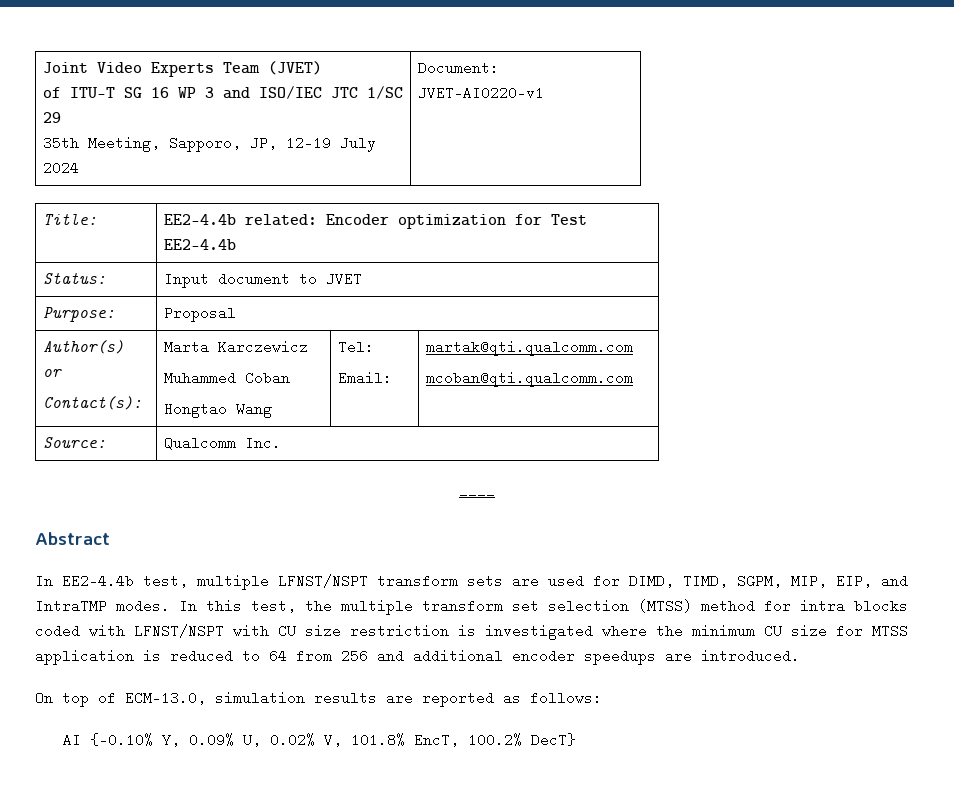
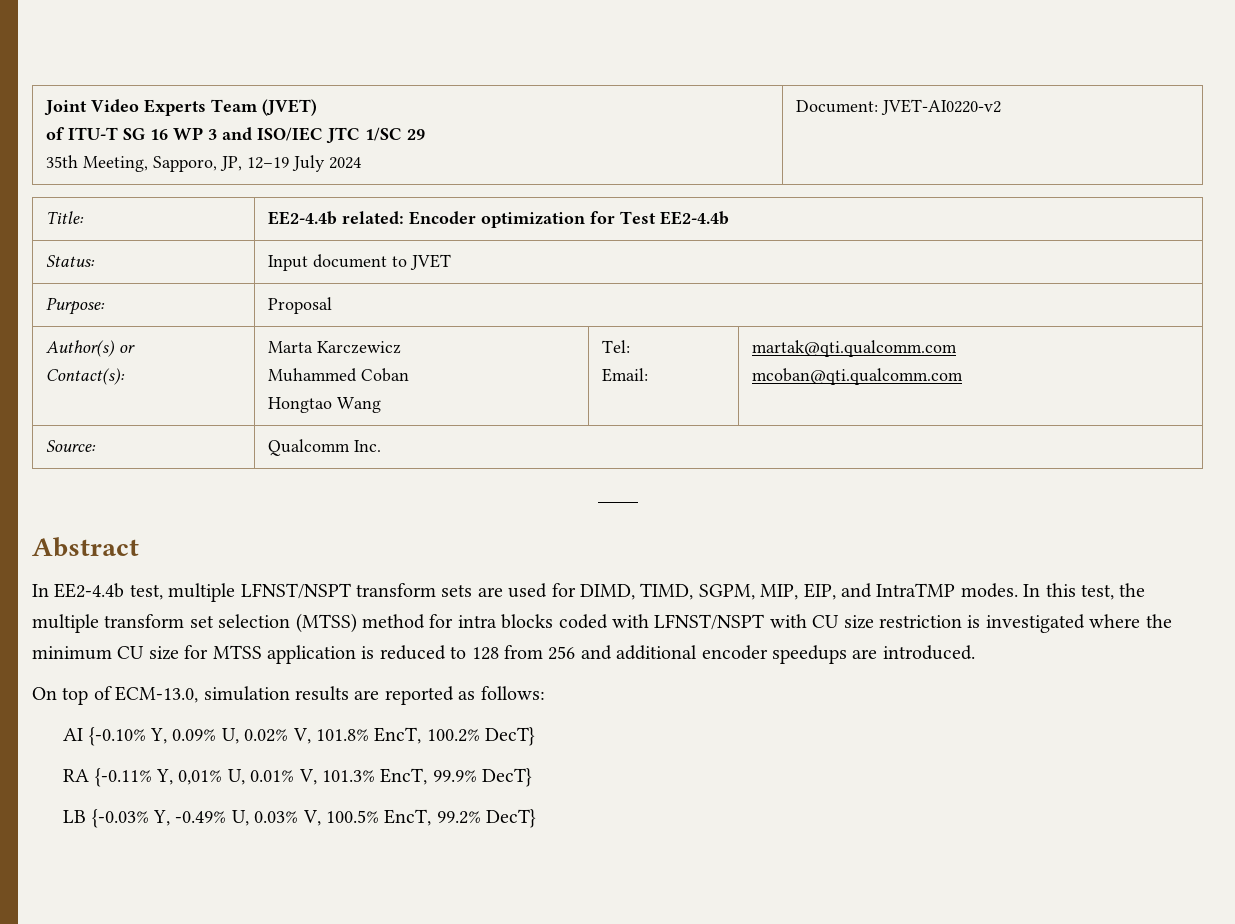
[417,86,544,100] JVET-AI0220-v1 -> [880,99,1001,115] JVET-AI0220-v2
[269,649,287,663] 64 -> [471,647,499,660] 128
(577, 740) none -> [63,768,533,787] [63,809,537,828] // RA {-0.11% Y, 0,01% U, 0.01% V, 101.3% EncT, 99.9% DecT} // LB {-0.03% Y, -0.49% U, 0.03% V, 100.5% EncT, 99.2% DecT}

